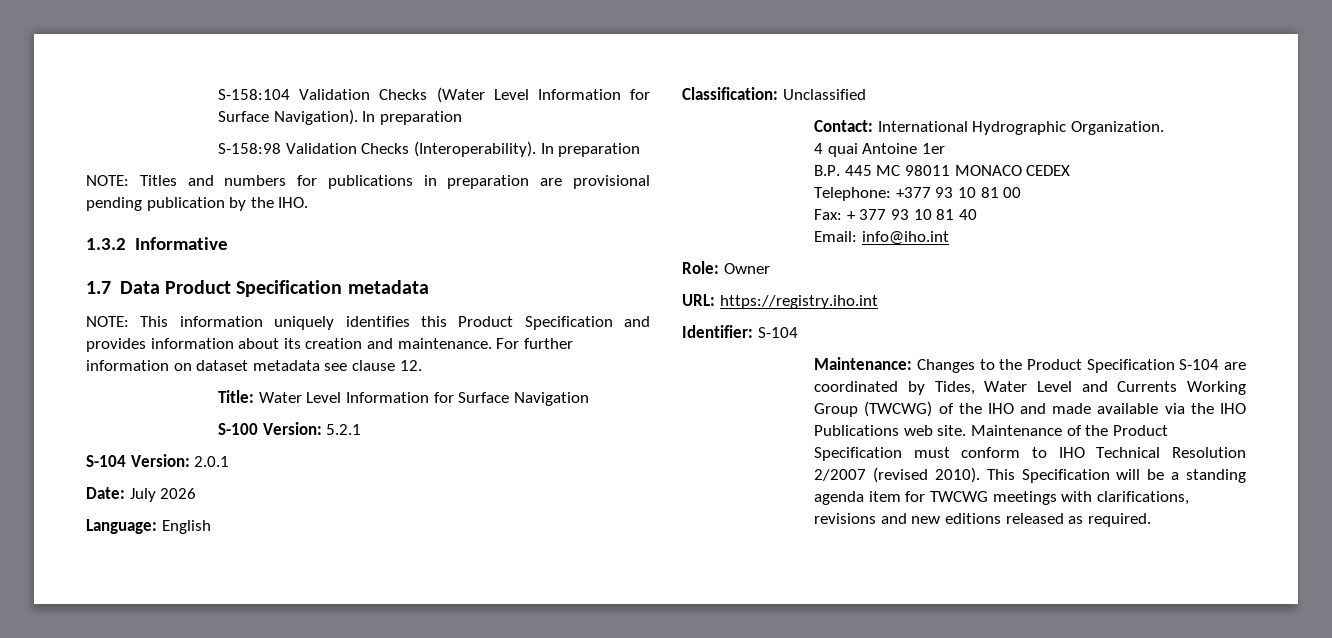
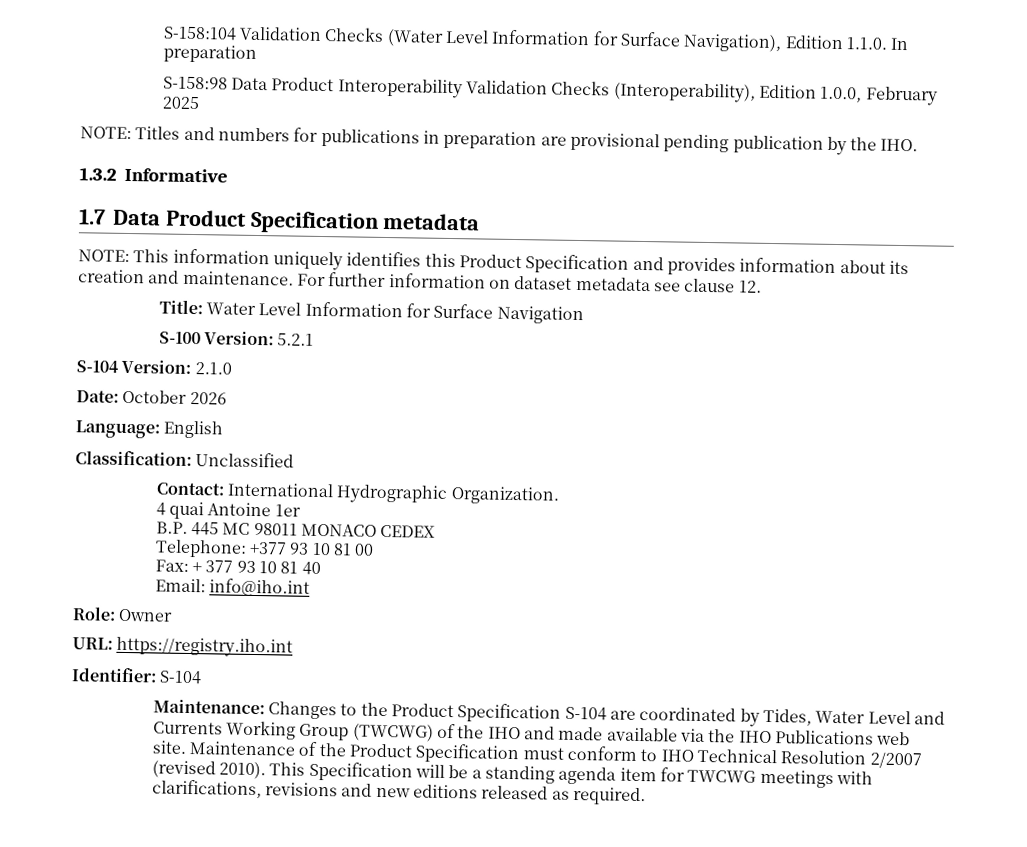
[273,109,358,125] Navigation). -> [683,33,889,53] Navigation), Edition 1.1.0.
[285,141,641,157] Validation Checks (Interoperability). In preparation -> [231,77,938,106] [161,96,200,110] Data Product Interoperability Validation Checks (Interoperability), Edition 1.0.0, February 2025
[194,456,230,467] 2.0.1 -> [194,362,232,375] 2.1.0
[129,488,156,502] July -> [122,389,188,404] October

